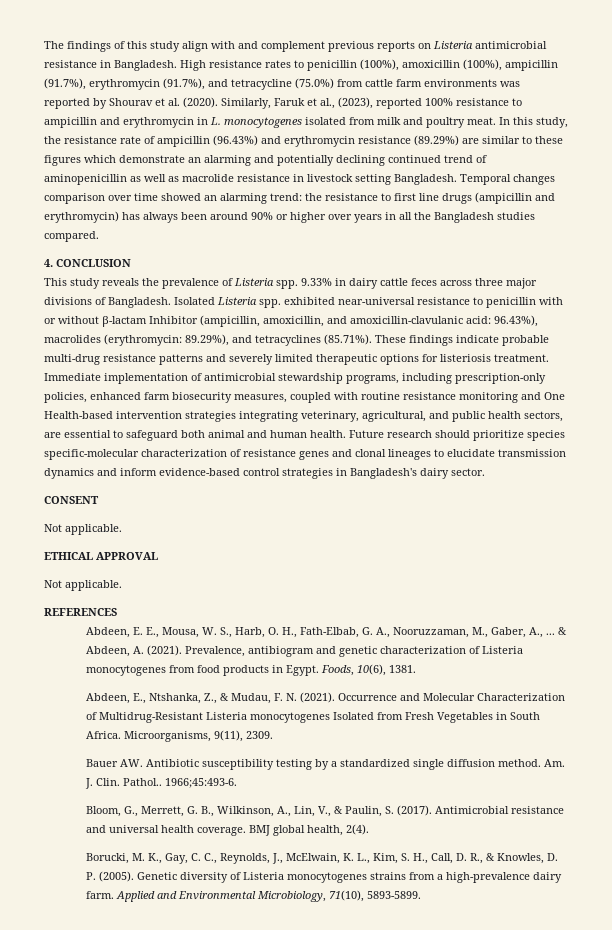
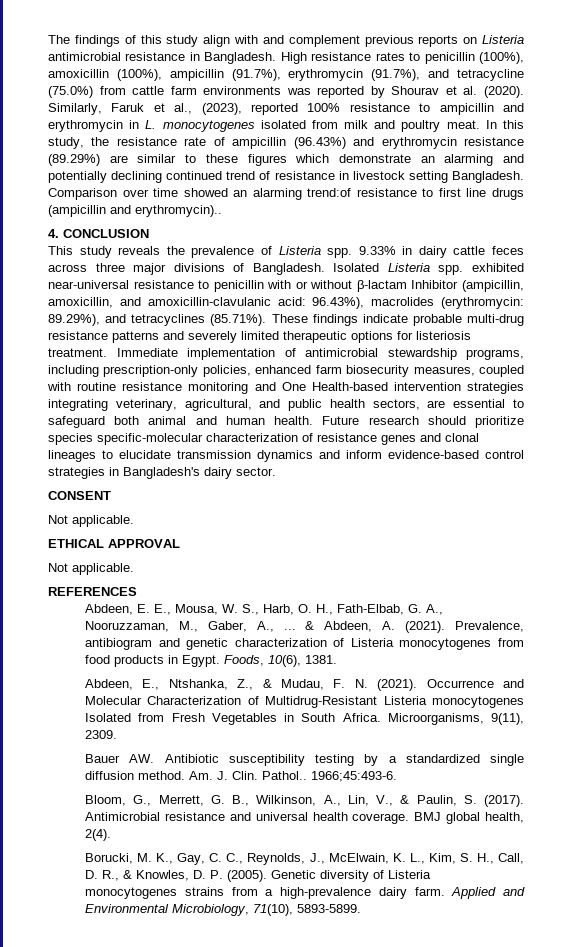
[44,174,234,185] aminopenicillin as well as macrolide -> (271, 175) none
[460,174,555,185] [44,193,105,204] Temporal changes comparison -> [48,188,117,200] Comparison
[270,193,322,201] trend: the -> [307,188,352,197] trend:of
[44,211,535,223] [44,231,99,242] erythromycin) has always been around 90% or higher over years in all the Bangladesh studies compared. -> [135,205,222,217] erythromycin)..

